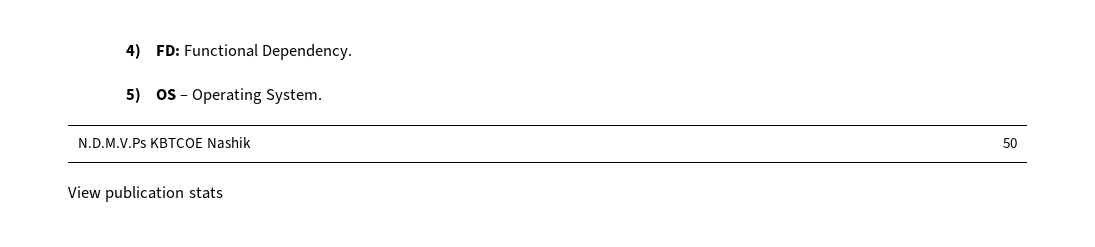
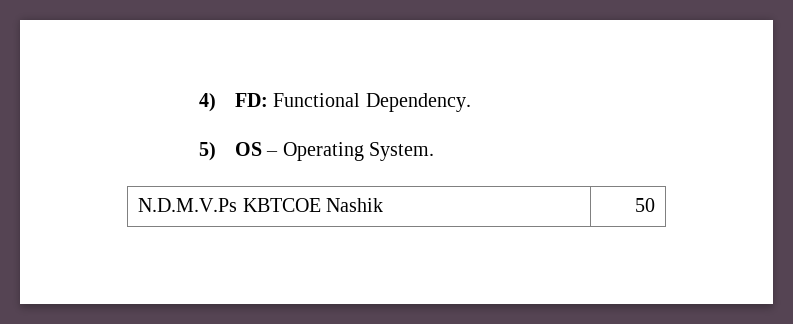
[68,186,223,202] // View publication stats -> (655, 205) none

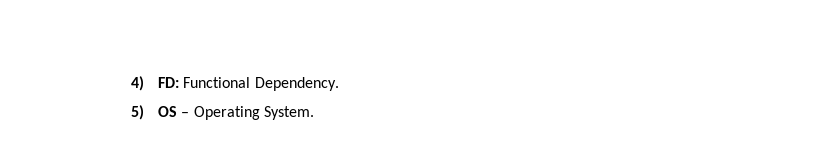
[138,198,384,212] [634,198,655,212] // N.D.M.V.Ps KBTCOE Nashik | 50 -> (314, 113) none

